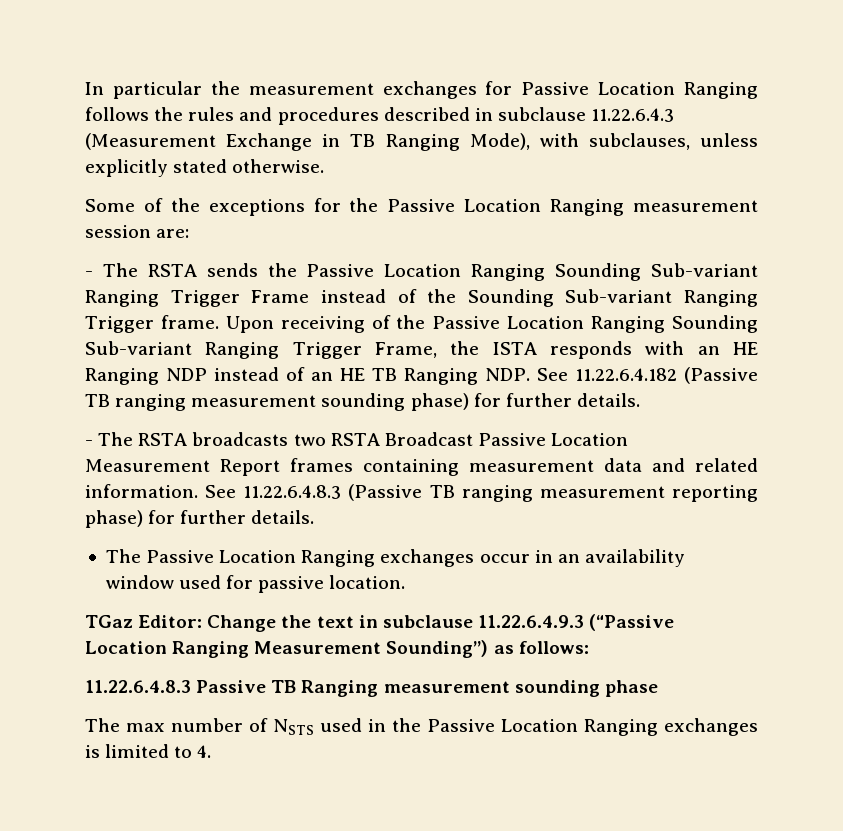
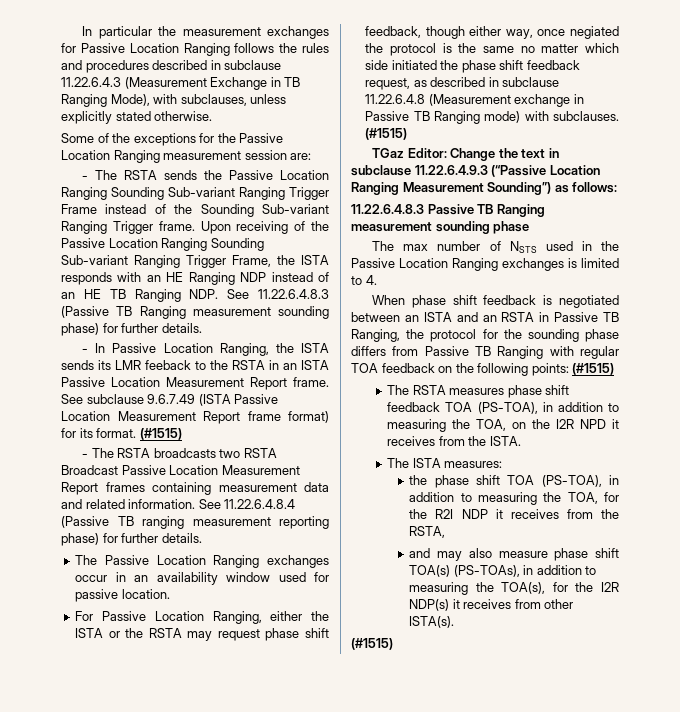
[574,367,758,384] [85,394,187,411] 11.22.6.4.182 (Passive TB ranging -> [258,289,329,299] [61,306,186,319] 11.22.6.4.8.3 (Passive TB Ranging
(640, 400) none -> [82,343,329,356] [61,360,329,370] [61,377,329,390] [61,394,279,406] [61,411,329,424] [61,428,182,440] // - In Passive Location Ranging, the ISTA sends its LMR feeback to the RSTA in an ISTA Passive Location Measurement Report frame. See subclause 9.6.7.49 (ISTA Passive Location Measurement Report frame format) for its format. (#1515)
[243,485,342,499] 11.22.6.4.8.3 -> [224,499,296,509] 11.22.6.4.8.4
(406, 582) none -> [75,611,329,624] [75,628,329,641] [365,26,619,39] [365,43,619,56] [365,60,580,73] [365,77,560,90] [365,94,584,107] [365,111,619,124] [365,128,408,140] // For Passive Location Ranging, either the ISTA or the RSTA may request phase shift feedback, though either way, once negiated the protocol is the same no matter which side initiated the phase shift feedback request, as described in subclause 11.22.6.4.8 (Measurement exchange in Passive TB Ranging mode) with subclauses. (#1515)
(212, 751) none -> [372,295,619,308] [351,312,619,322] [351,329,619,342] [351,346,619,359] [351,363,615,376] [387,385,570,398] [387,402,619,414] [387,419,619,432] [387,436,521,446] [387,458,503,468] [409,475,619,488] [409,492,619,505] [409,509,619,519] [409,526,446,538] [409,548,619,561] [409,565,597,577] [409,582,619,595] [409,599,574,611] [409,616,455,628] [351,638,393,650] // When phase shift feedback is negotiated between an ISTA and an RSTA in Passive TB Ranging, the protocol for the sounding phase differs from Passive TB Ranging with regular TOA feedback on the following points: (#1515) // The RSTA measures phase shift feedback TOA (PS-TOA), in addition to measuring the TOA, on the I2R NPD it receives from the ISTA. // The ISTA measures: // the phase shift TOA (PS-TOA), in addition to measuring the TOA, for the R2I NDP it receives from the RSTA, // and may also measure phase shift TOA(s) (PS-TOAs), in addition to measuring the TOA(s), for the I2R NDP(s) it receives from other ISTA(s). // (#1515)

